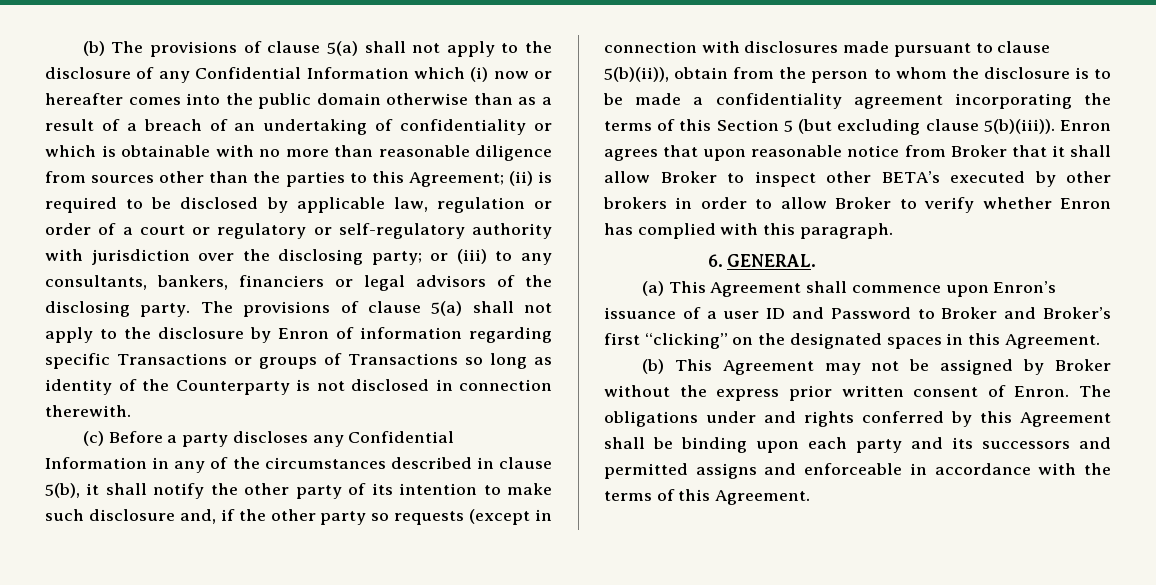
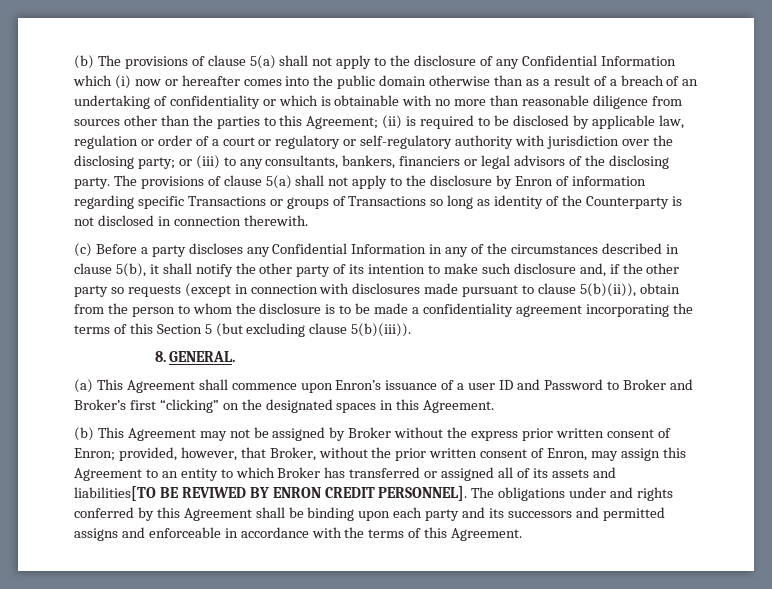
[1060,120,1111,131] [604,145,1111,161] [604,171,1111,187] [603,197,1111,213] [604,223,893,239] [707,254,723,267] Enron agrees that upon reasonable notice from Broker that it shall allow Broker to inspect other BETA’s executed by other brokers in order to allow Broker to verify whether Enron has complied with this paragraph. // 6. -> [154,351,166,362] // 8.
[1014,386,1070,397] Enron. -> [74,447,686,461] [74,467,616,481] [74,486,468,501] Enron; provided, however, that Broker, without the prior written consent of Enron, may assign this Agreement to an entity to which Broker has transferred or assigned all of its assets and liabilities[TO BE REVIWED BY ENRON CREDIT PERSONNEL].

